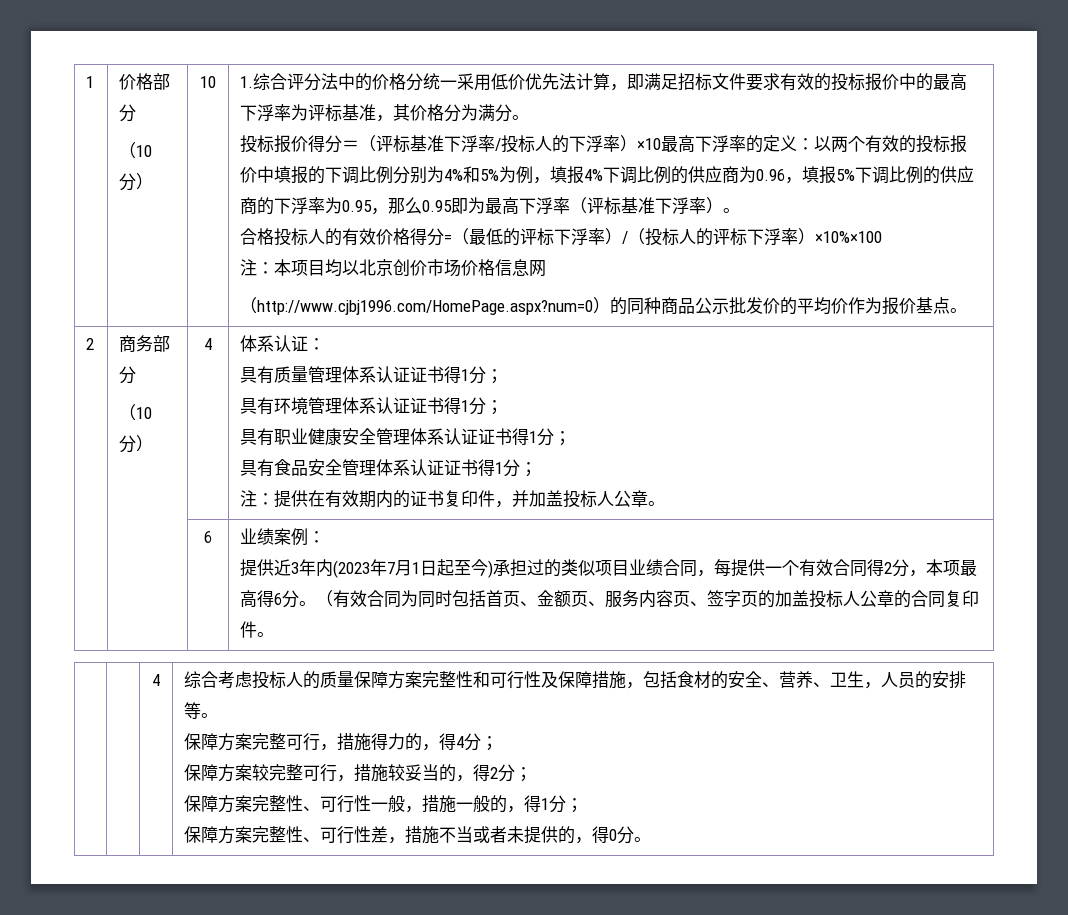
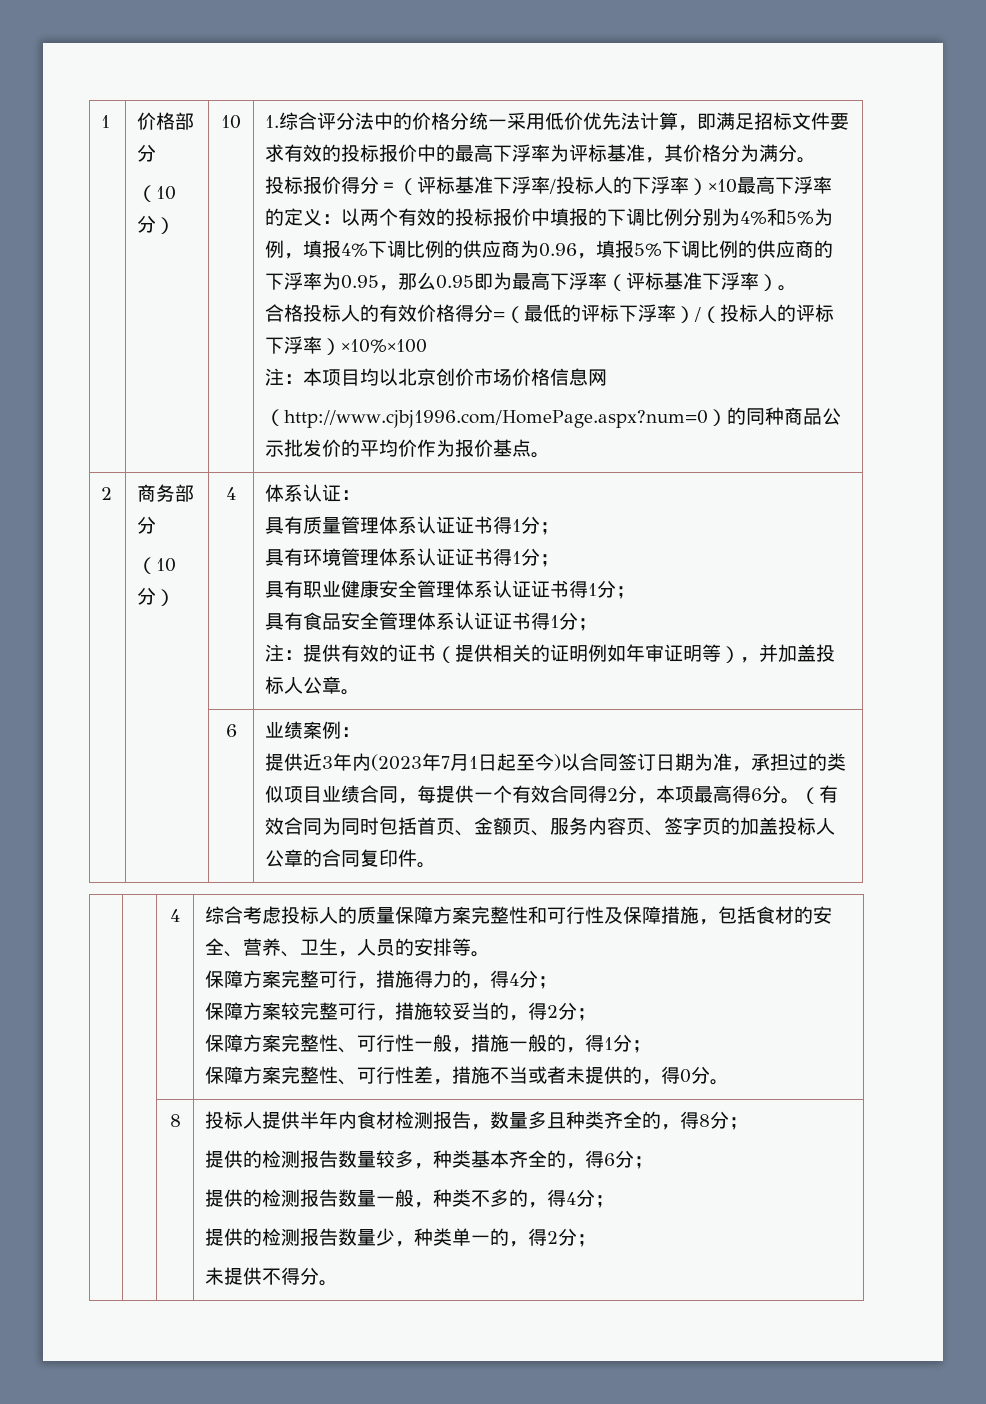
[308,490,496,508] 在有效期内的证书复印件 -> [341,644,741,663] 有效的证书（提供相关的证明例如年审证明等）
(494, 569) none -> [561,753,752,772] 以合同签订日期为准，
(652, 839) none -> [169,1114,181,1127] [205,1111,749,1130] [205,1150,654,1169] [205,1189,615,1208] [205,1228,597,1247] [205,1267,339,1286] // | | 8 | 投标人提供半年内食材检测报告，数量多且种类齐全的，得8分； // 提供的检测报告数量较多，种类基本齐全的，得6分； // 提供的检测报告数量一般，种类不多的，得4分； // 提供的检测报告数量少，种类单一的，得2分； // 未提供不得分。

